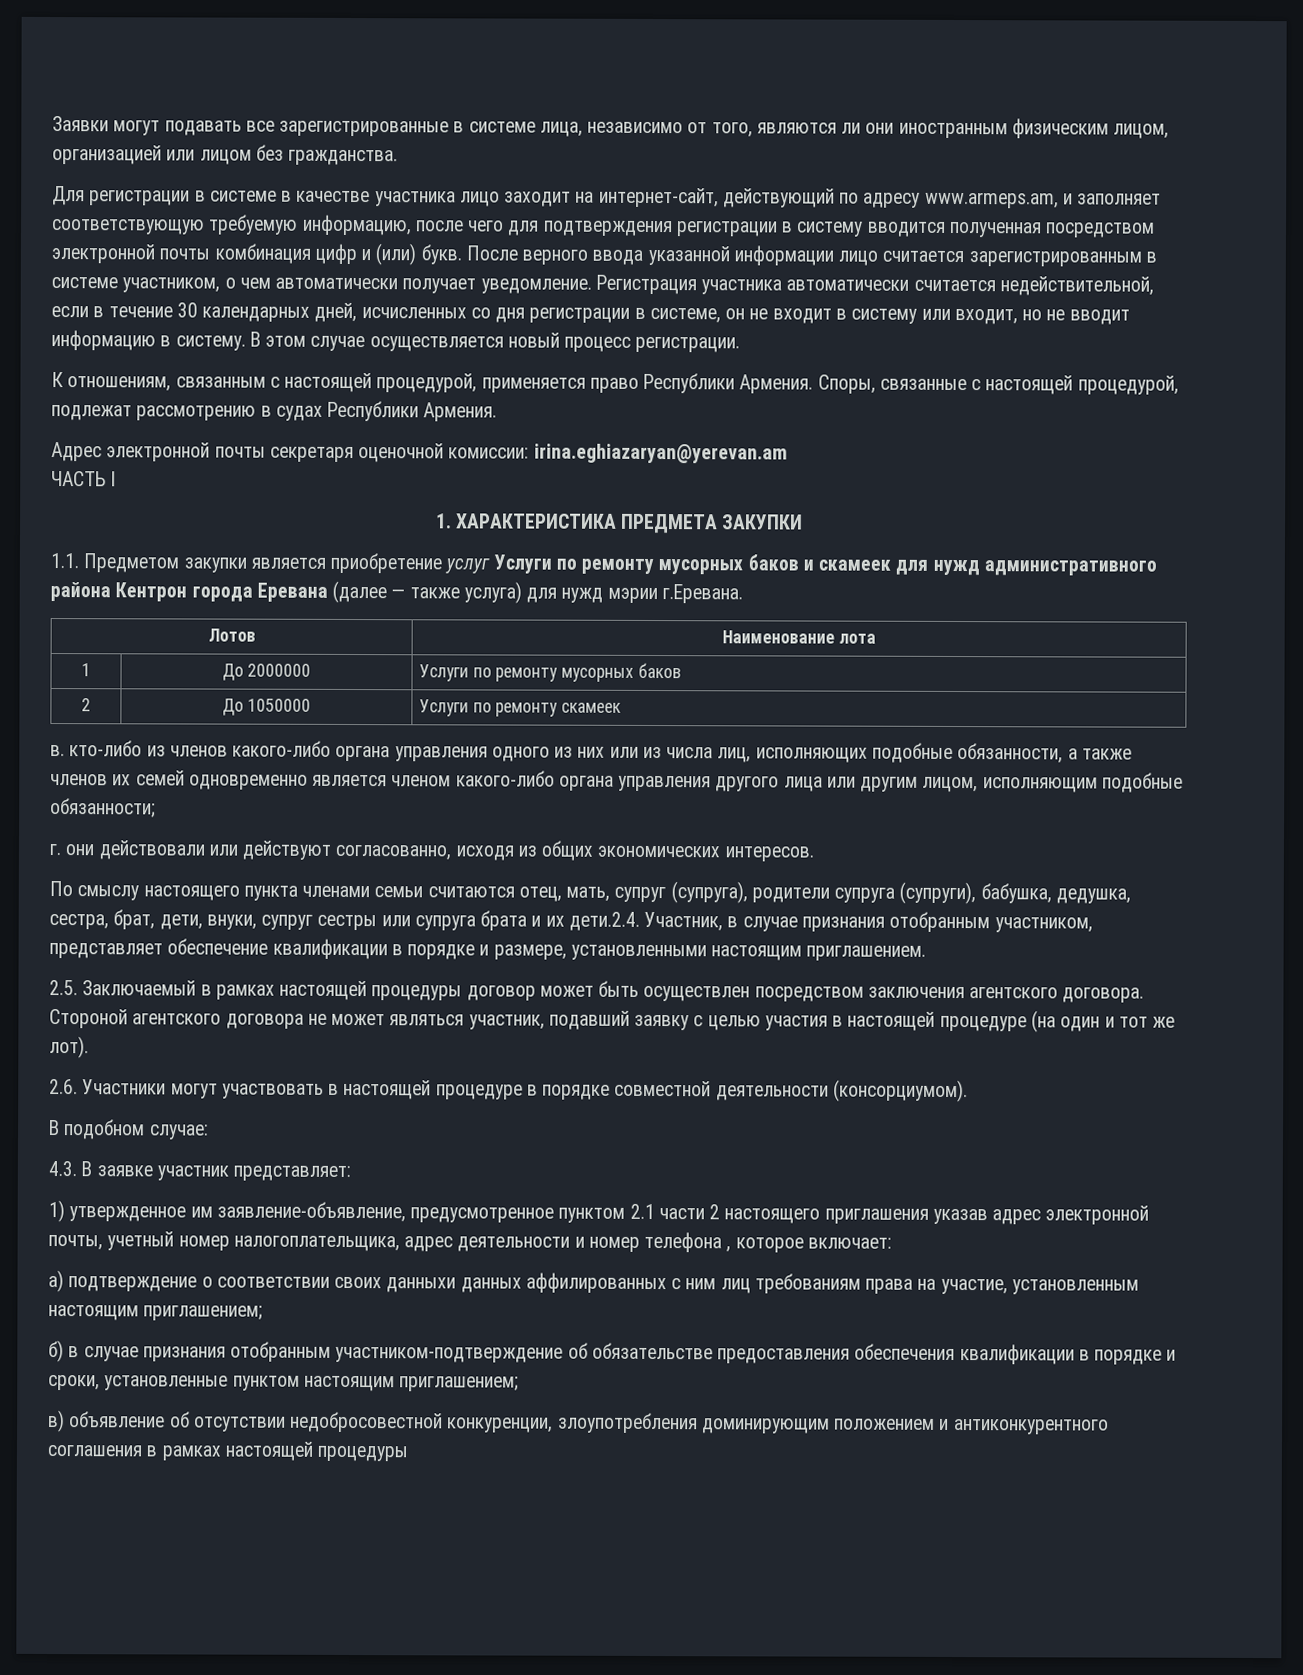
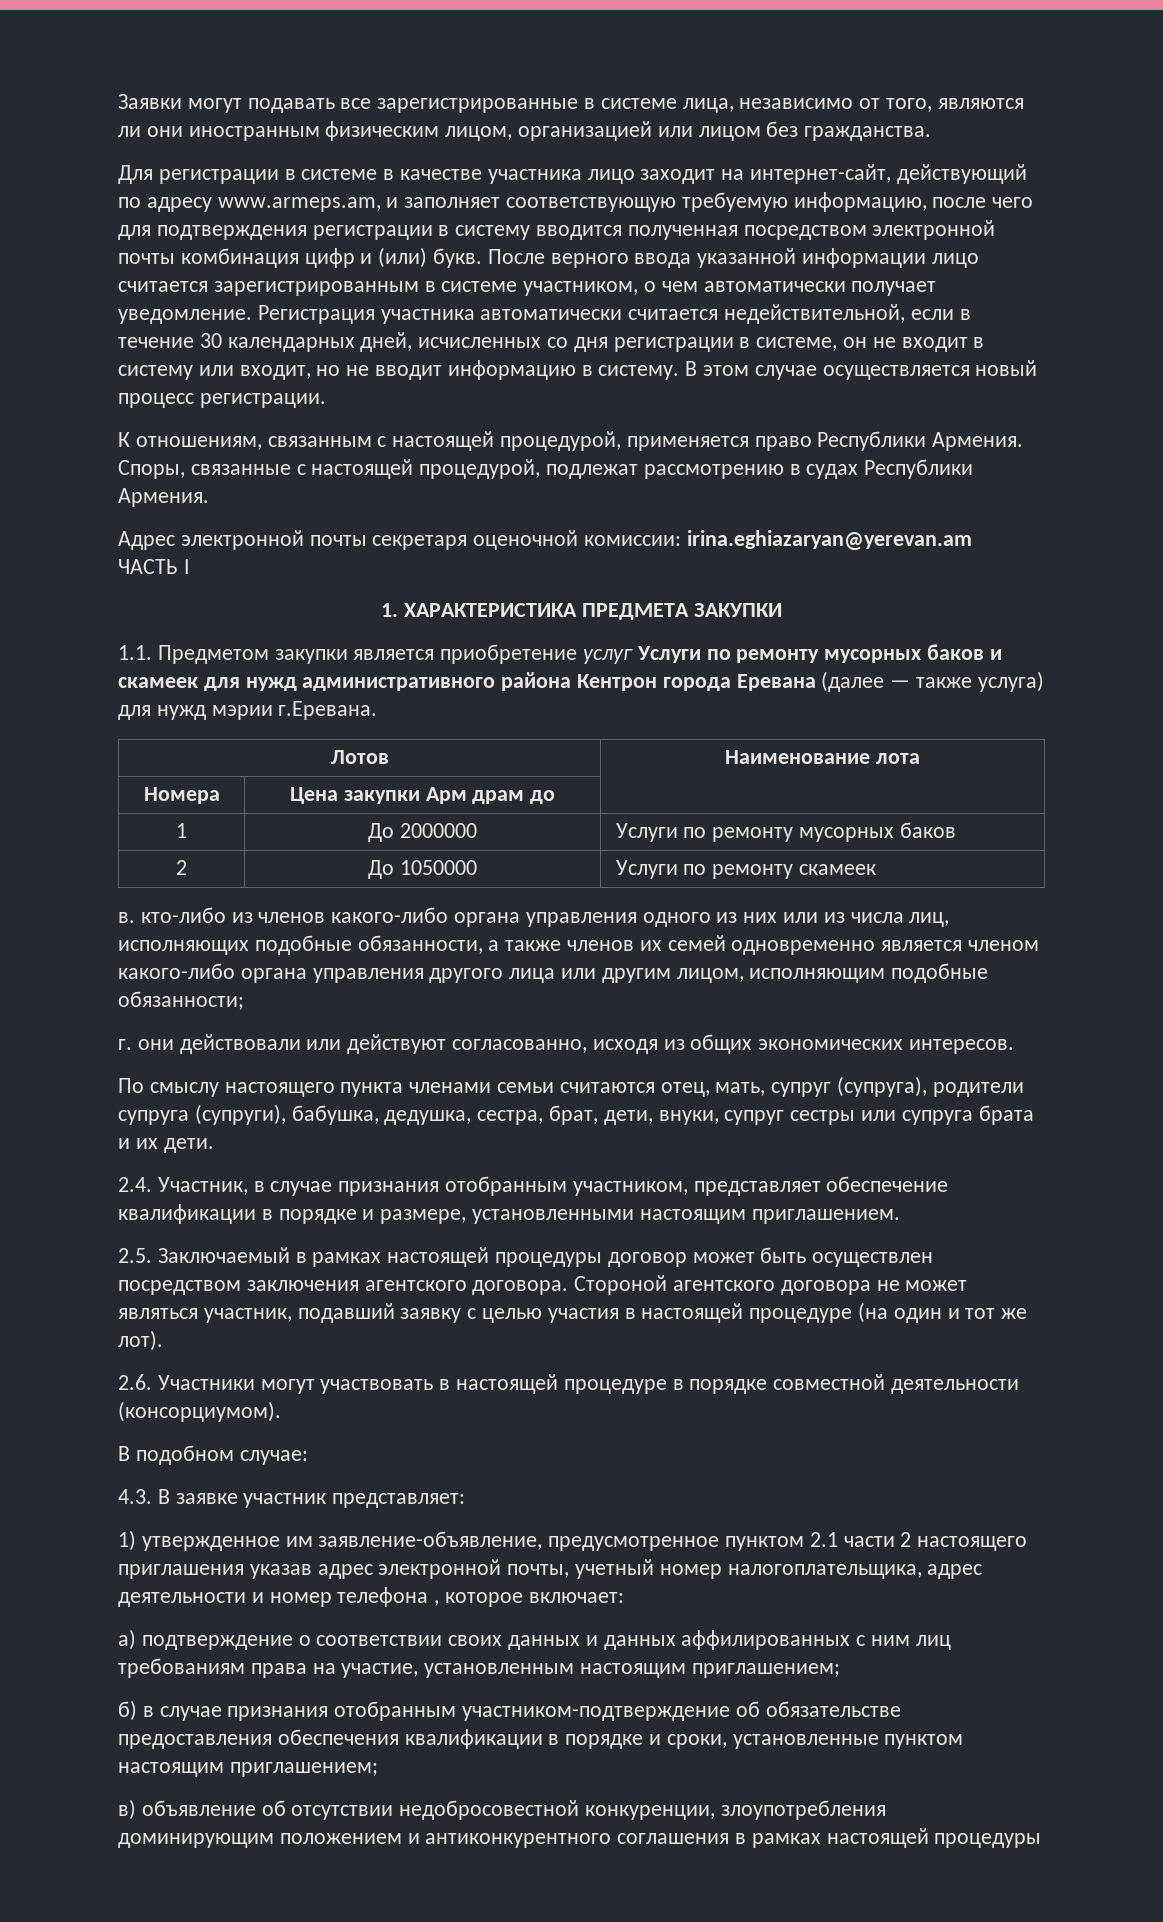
(876, 638) none -> [143,787,220,804] [289,787,556,804] // Номера | Цена закупки Арм драм до |
[568,911,640,931] дети.2.4. -> [163,1138,214,1153] [118,1177,152,1192] дети. // 2.4.
[386,1277,457,1293] данныхи -> [508,1635,598,1650] данных и

